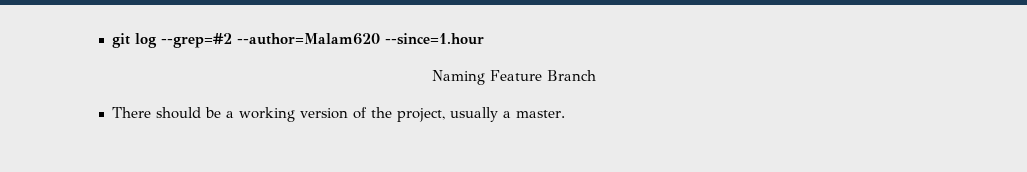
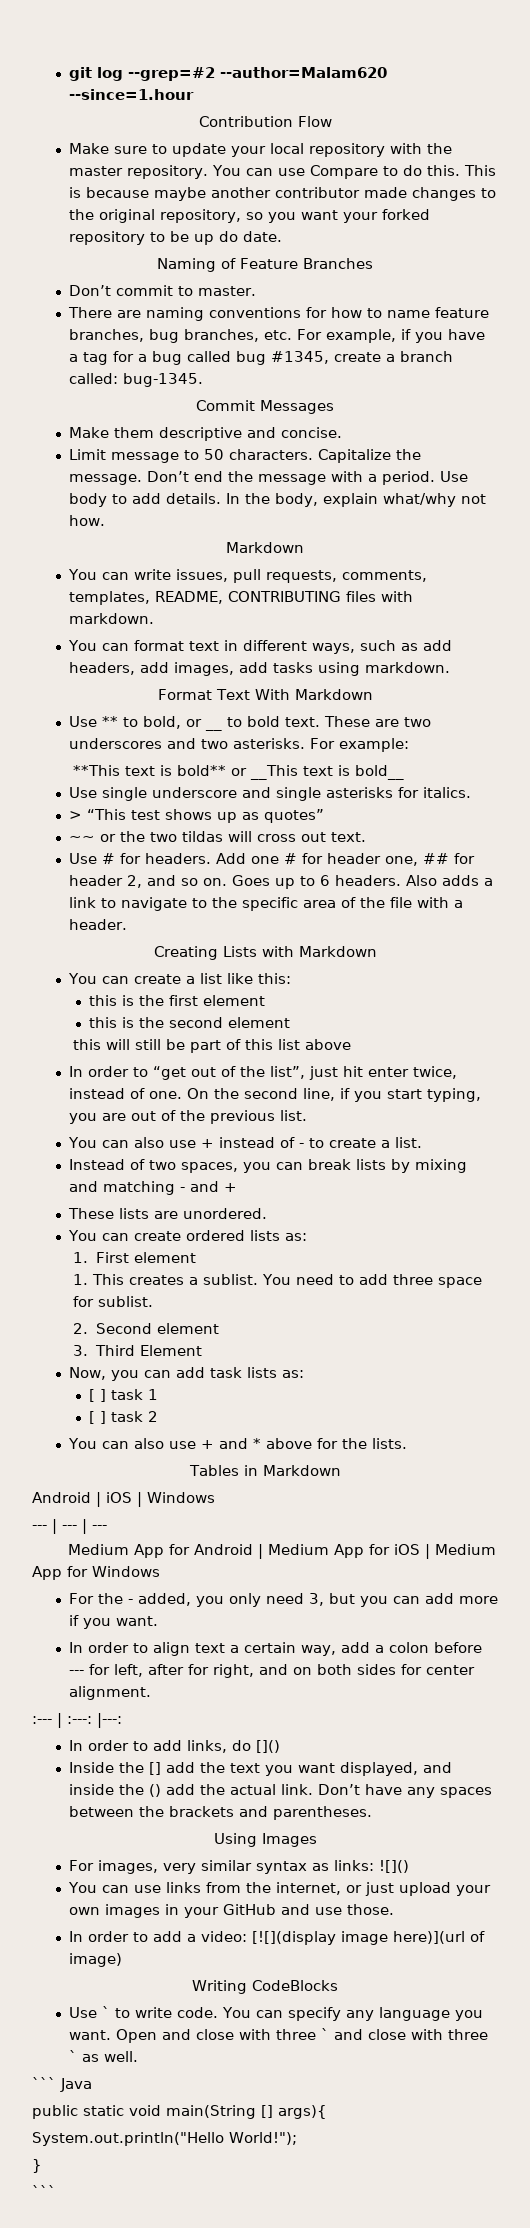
[431,70,596,85] [112,107,566,122] Naming Feature Branch // There should be a working version of the project, usually a master. -> [198,116,332,127] [68,143,452,157] [68,165,496,179] [68,187,496,201] [68,209,430,223] [68,231,282,245] [157,258,373,272] [68,285,256,296] [67,307,489,321] [68,329,485,343] [68,351,453,365] [68,373,203,387] [196,400,334,414] [68,427,342,441] [68,449,421,463] [68,471,468,485] [68,493,486,507] [68,515,105,526] [226,542,304,553] [67,569,427,583] [68,591,413,605] [68,613,154,624] [67,640,452,654] [68,662,450,676] [157,689,373,700] [68,716,202,729] [204,727,222,731] [226,716,431,727] [68,738,409,752] [73,765,405,780] [68,787,471,801] [68,809,324,823] [68,831,366,842] [68,853,475,866] [68,875,493,889] [68,897,463,911] [68,919,127,930] [153,946,377,960] [67,973,291,984] [89,995,266,1006] [89,1017,291,1028] [73,1039,352,1053] [68,1066,457,1080] [68,1088,481,1102] [68,1110,307,1124] [67,1137,422,1148] [68,1159,467,1173] [68,1181,237,1195] [67,1208,267,1219] [67,1230,307,1241] [73,1252,196,1263] [73,1274,483,1288] [73,1296,154,1307] [73,1323,219,1334] [73,1345,202,1356] [68,1367,304,1381] [89,1389,159,1402] [89,1411,159,1424] [67,1438,407,1449] [188,1465,341,1476] [32,1492,215,1507] [32,1519,107,1534] [67,1544,496,1559] [32,1566,160,1580] [68,1593,498,1607] [68,1615,158,1629] [68,1642,482,1656] [68,1664,475,1678] [68,1686,151,1700] [32,1713,122,1728] [68,1740,280,1753] [68,1762,452,1776] [68,1784,492,1798] [68,1806,372,1820] [213,1833,317,1847] [68,1860,409,1874] [67,1882,491,1896] [68,1904,394,1918] [68,1931,485,1945] [68,1953,122,1967] [192,1980,338,1994] [68,2006,483,2021] [68,2028,488,2043] [68,2050,138,2062] [32,2077,92,2092] [32,2105,327,2119] [32,2132,297,2146] [32,2159,42,2173] [32,2185,56,2197] Contribution Flow // Make sure to update your local repository with the master repository. You can use Compare to do this. This is because maybe another contributor made changes to the original repository, so you want your forked repository to be up do date. // Naming of Feature Branches // Don’t commit to master. // There are naming conventions for how to name feature branches, bug branches, etc. For example, if you have a tag for a bug called bug #1345, create a branch called: bug-1345. // Commit Messages // Make them descriptive and concise. // Limit message to 50 characters. Capitalize the message. Don’t end the message with a period. Use body to add details. In the body, explain what/why not how. // Markdown // You can write issues, pull requests, comments, templates, README, CONTRIBUTING files with markdown. // You can format text in different ways, such as add headers, add images, add tasks using markdown. // Format Text With Markdown // Use ** to bold, or __ to bold text. These are two underscores and two asterisks. For example: // **This text is bold** or __This text is bold__ // Use single underscore and single asterisks for italics. // > “This test shows up as quotes” // ~~ or the two tildas will cross out text. // Use # for headers. Add one # for header one, ## for header 2, and so on. Goes up to 6 headers. Also adds a link to navigate to the specific area of the file with a header. // Creating Lists with Markdown // You can create a list like this: // this is the first element // this is the second element // this will still be part of this list above // In order to “get out of the list”, just hit enter twice, instead of one. On the second line, if you start typing, you are out of the previous list. // You can also use + instead of - to create a list. // Instead of two spaces, you can break lists by mixing and matching - and + // These lists are unordered. // You can create ordered lists as: // 1. First element // 1. This creates a sublist. You need to add three space for sublist. // 2. Second element // 3. Third Element // Now, you can add task lists as: // [ ] task 1 // [ ] task 2 // You can also use + and * above for the lists. // Tables in Markdown // Android | iOS | Windows // --- | --- | --- // Medium App for Android | Medium App for iOS | Medium App for Windows // For the - added, you only need 3, but you can add more if you want. // In order to align text a certain way, add a colon before --- for left, after for right, and on both sides for center alignment. // :--- | :---: |---: // In order to add links, do []() // Inside the [] add the text you want displayed, and inside the () add the actual link. Don’t have any spaces between the brackets and parentheses. // Using Images // For images, very similar syntax as links: ![]() // You can use links from the internet, or just upload your own images in your GitHub and use those. // In order to add a video: [![](display image here)](url of image) // Writing CodeBlocks // Use ` to write code. You can specify any language you want. Open and close with three ` and close with three ` as well. // ``` Java // public static void main(String [] args){ // System.out.println("Hello World!"); // } // ```

